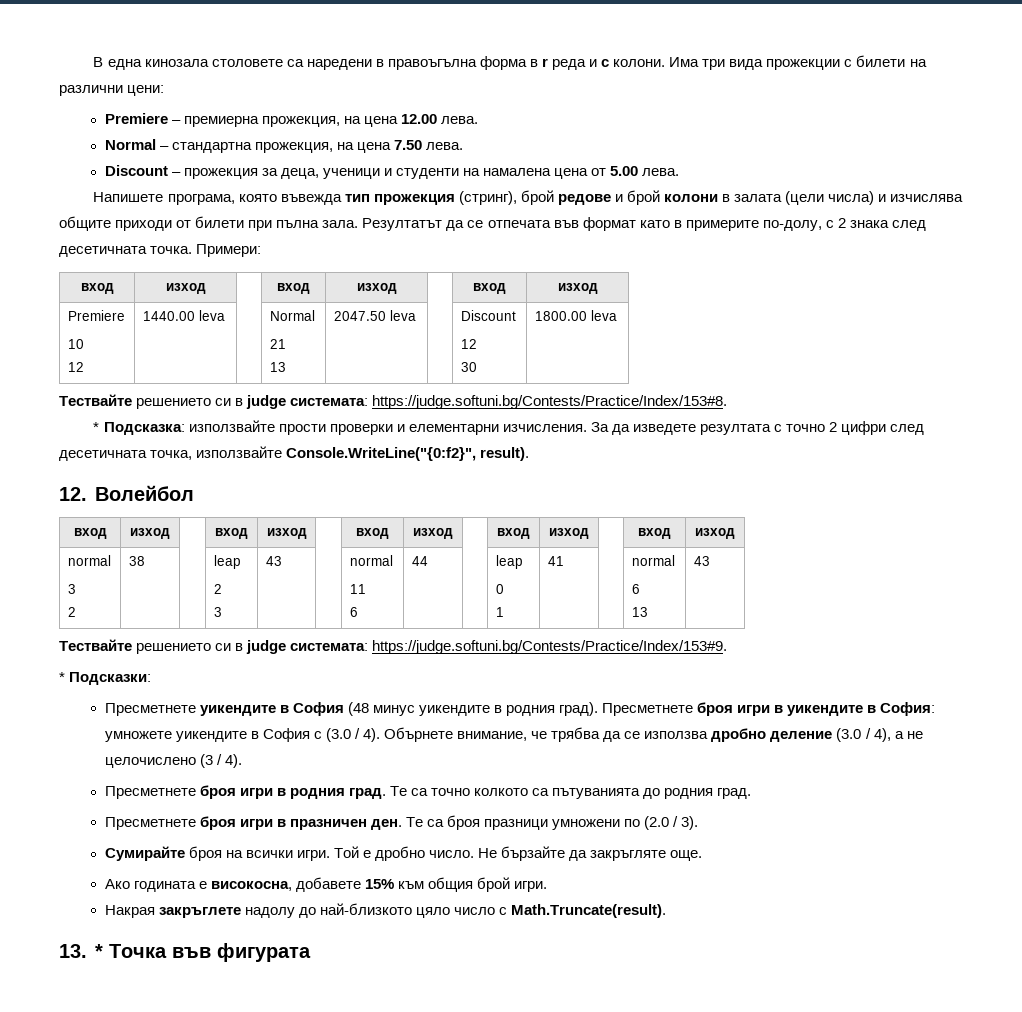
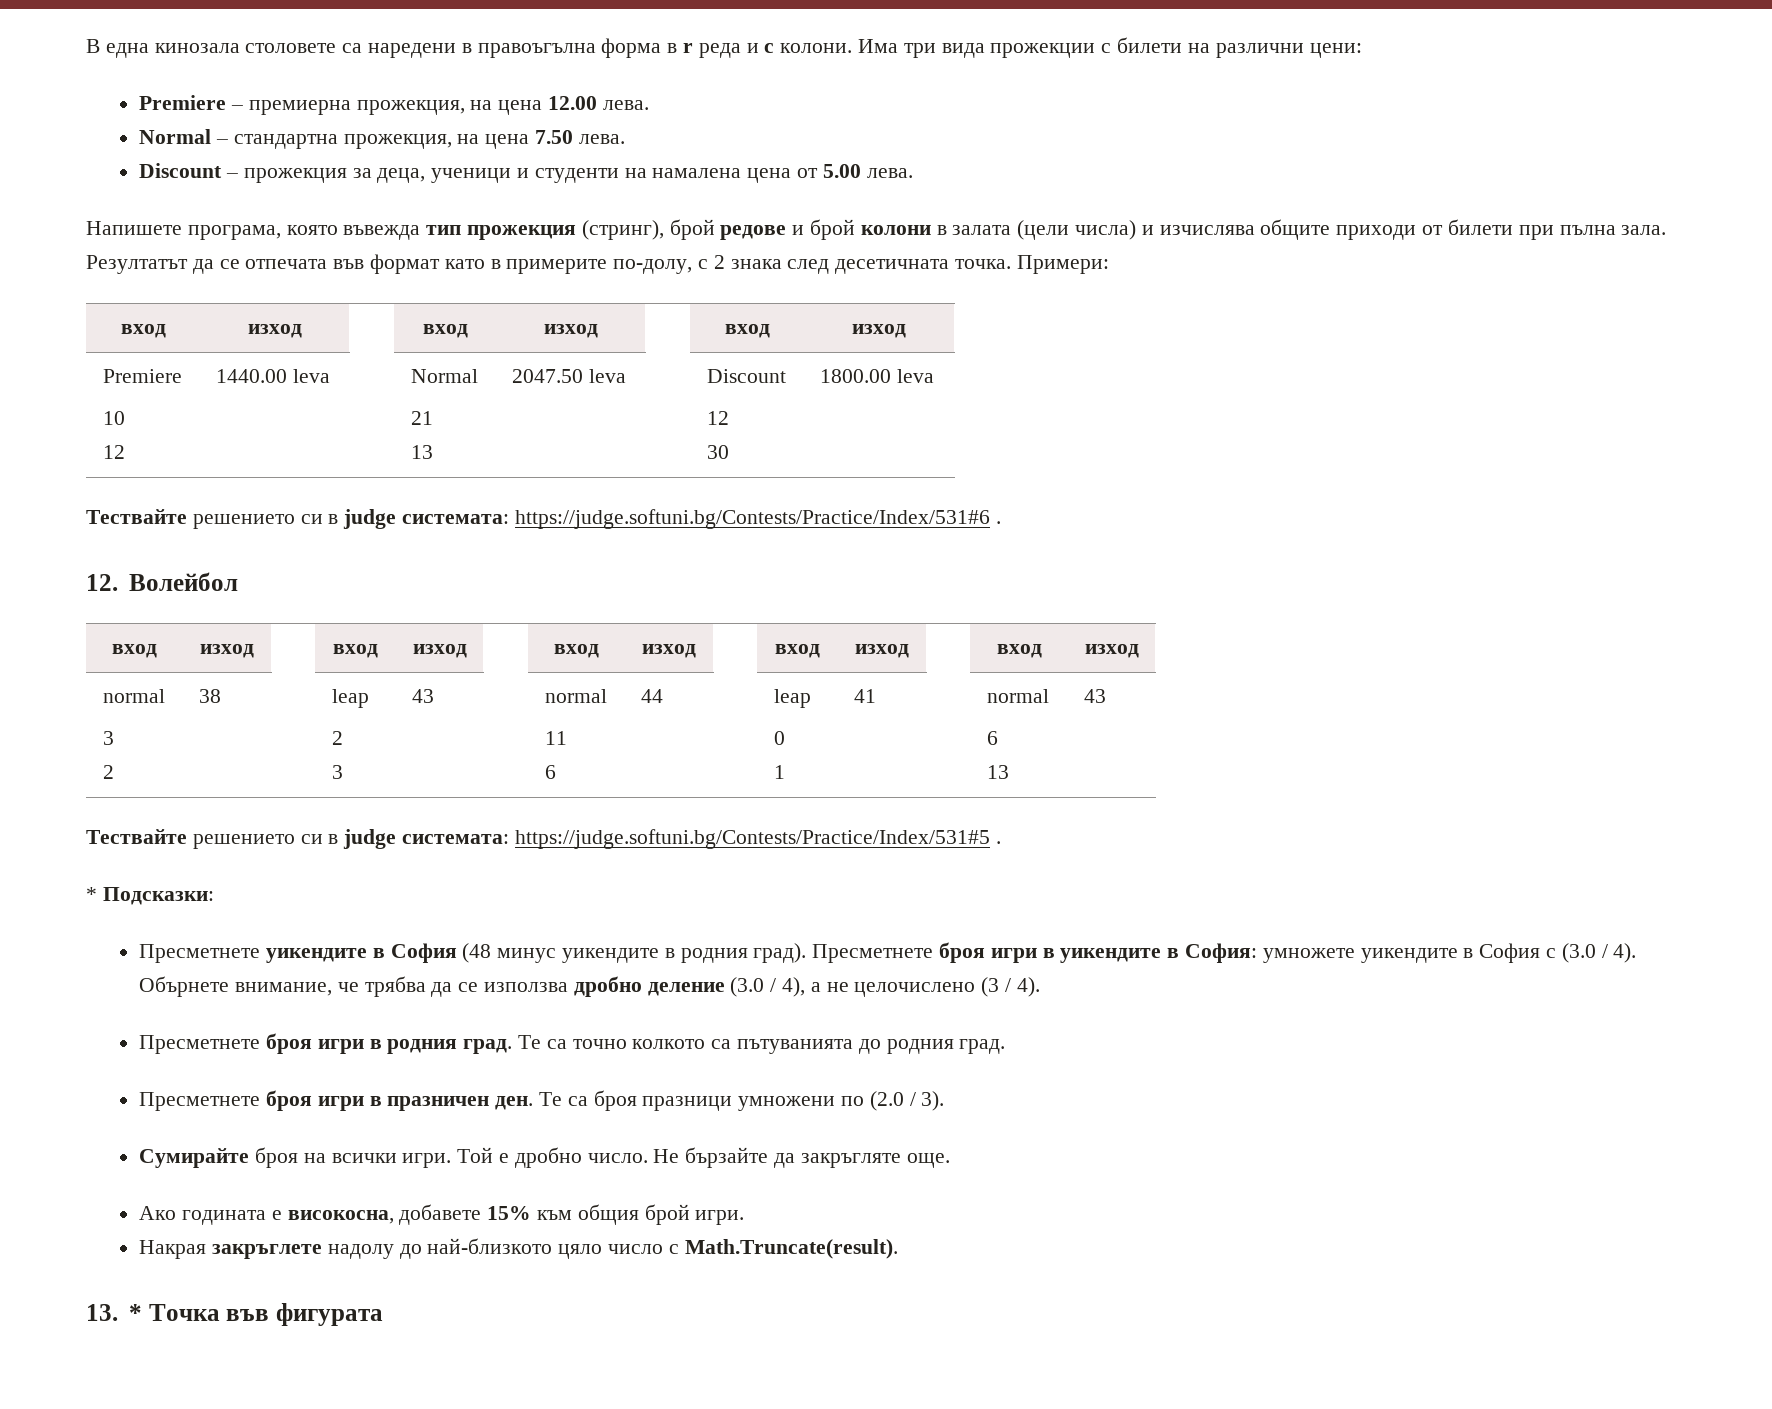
[372,395,728,409] [93,420,925,435] [59,446,530,461] https://judge.softuni.bg/Contests/Practice/Index/153#8. // * Подсказка: използвайте прости проверки и елементарни изчисления. За да изведете резултата с точно 2 цифри след десетичната точка, използвайте Console.WriteLine("{0:f2}", result). -> [514,509,1001,529] https://judge.softuni.bg/Contests/Practice/Index/531#6 .
[372,640,728,654] https://judge.softuni.bg/Contests/Practice/Index/153#9. -> [514,829,1001,849] https://judge.softuni.bg/Contests/Practice/Index/531#5 .

